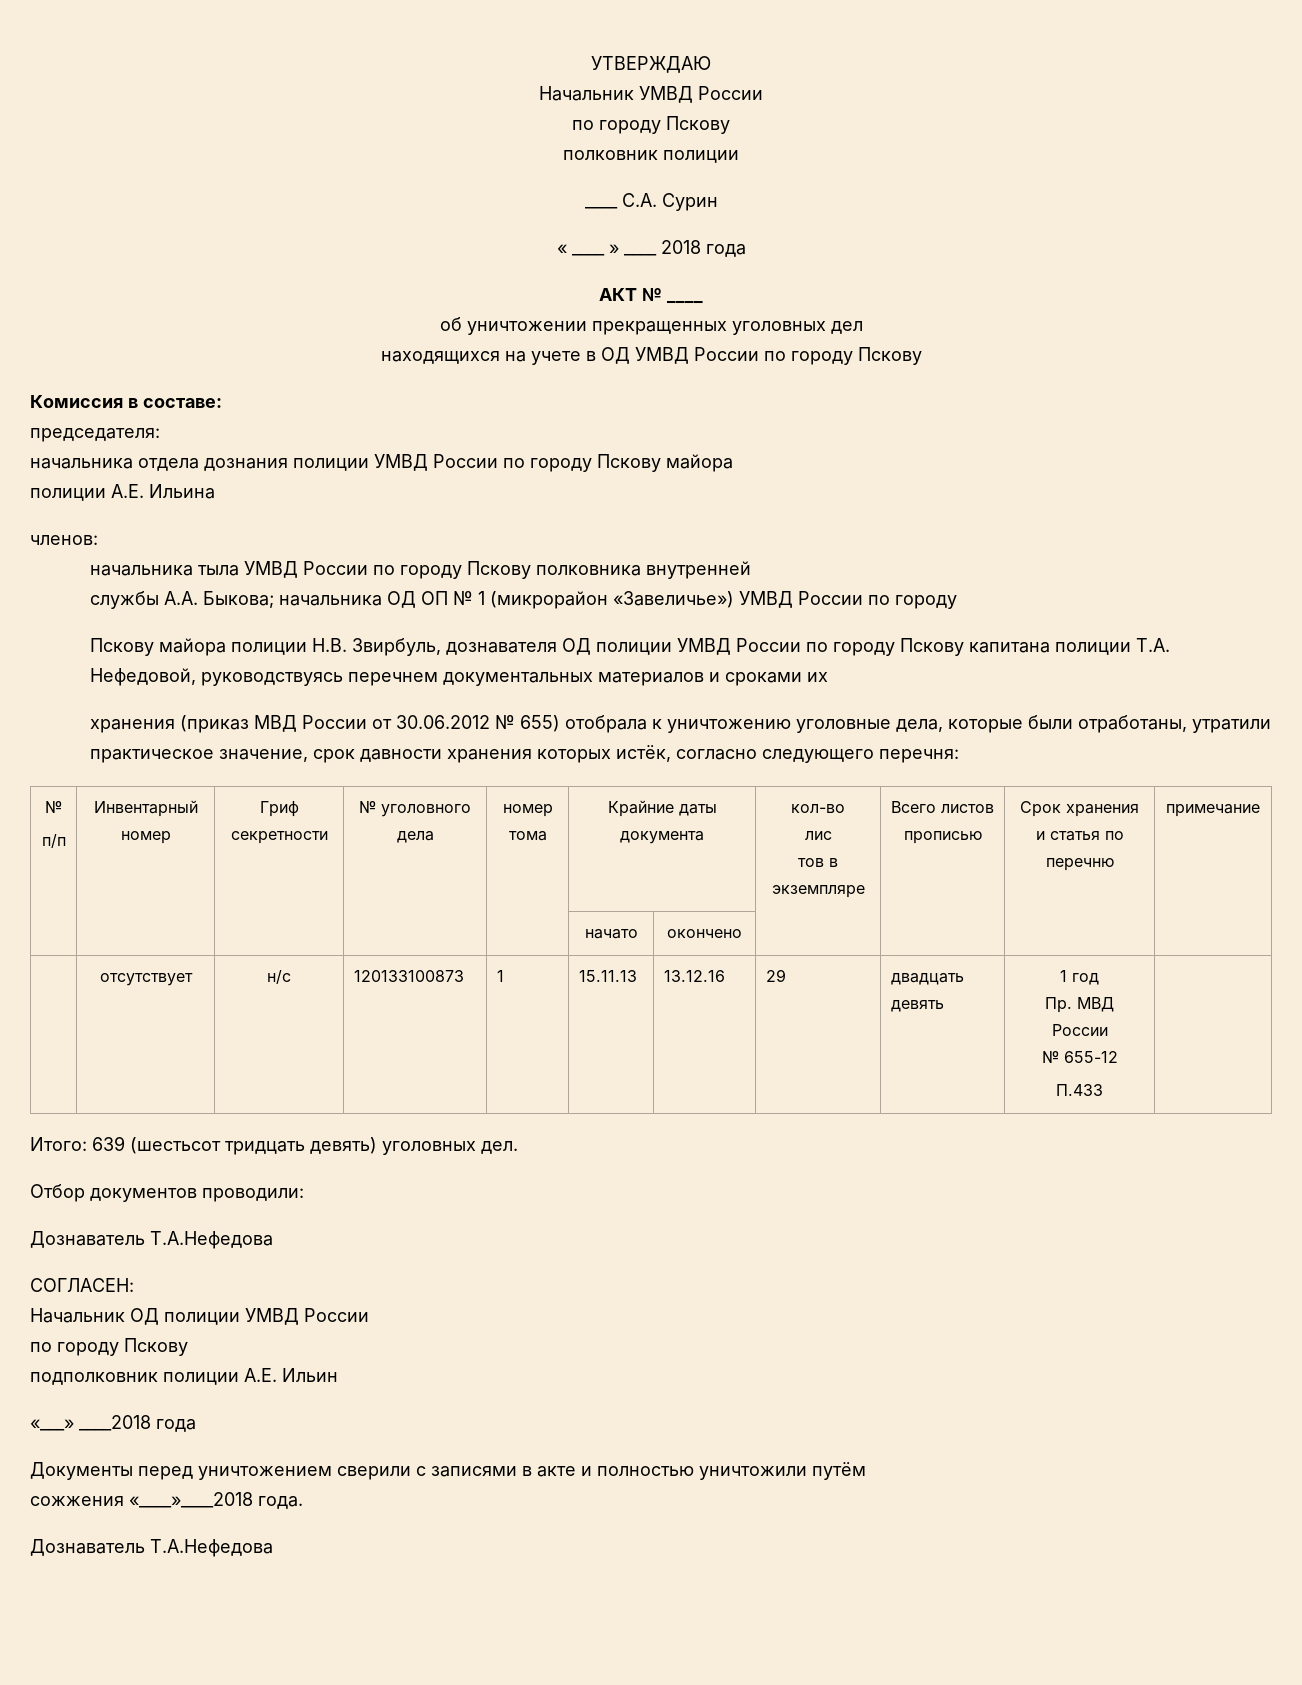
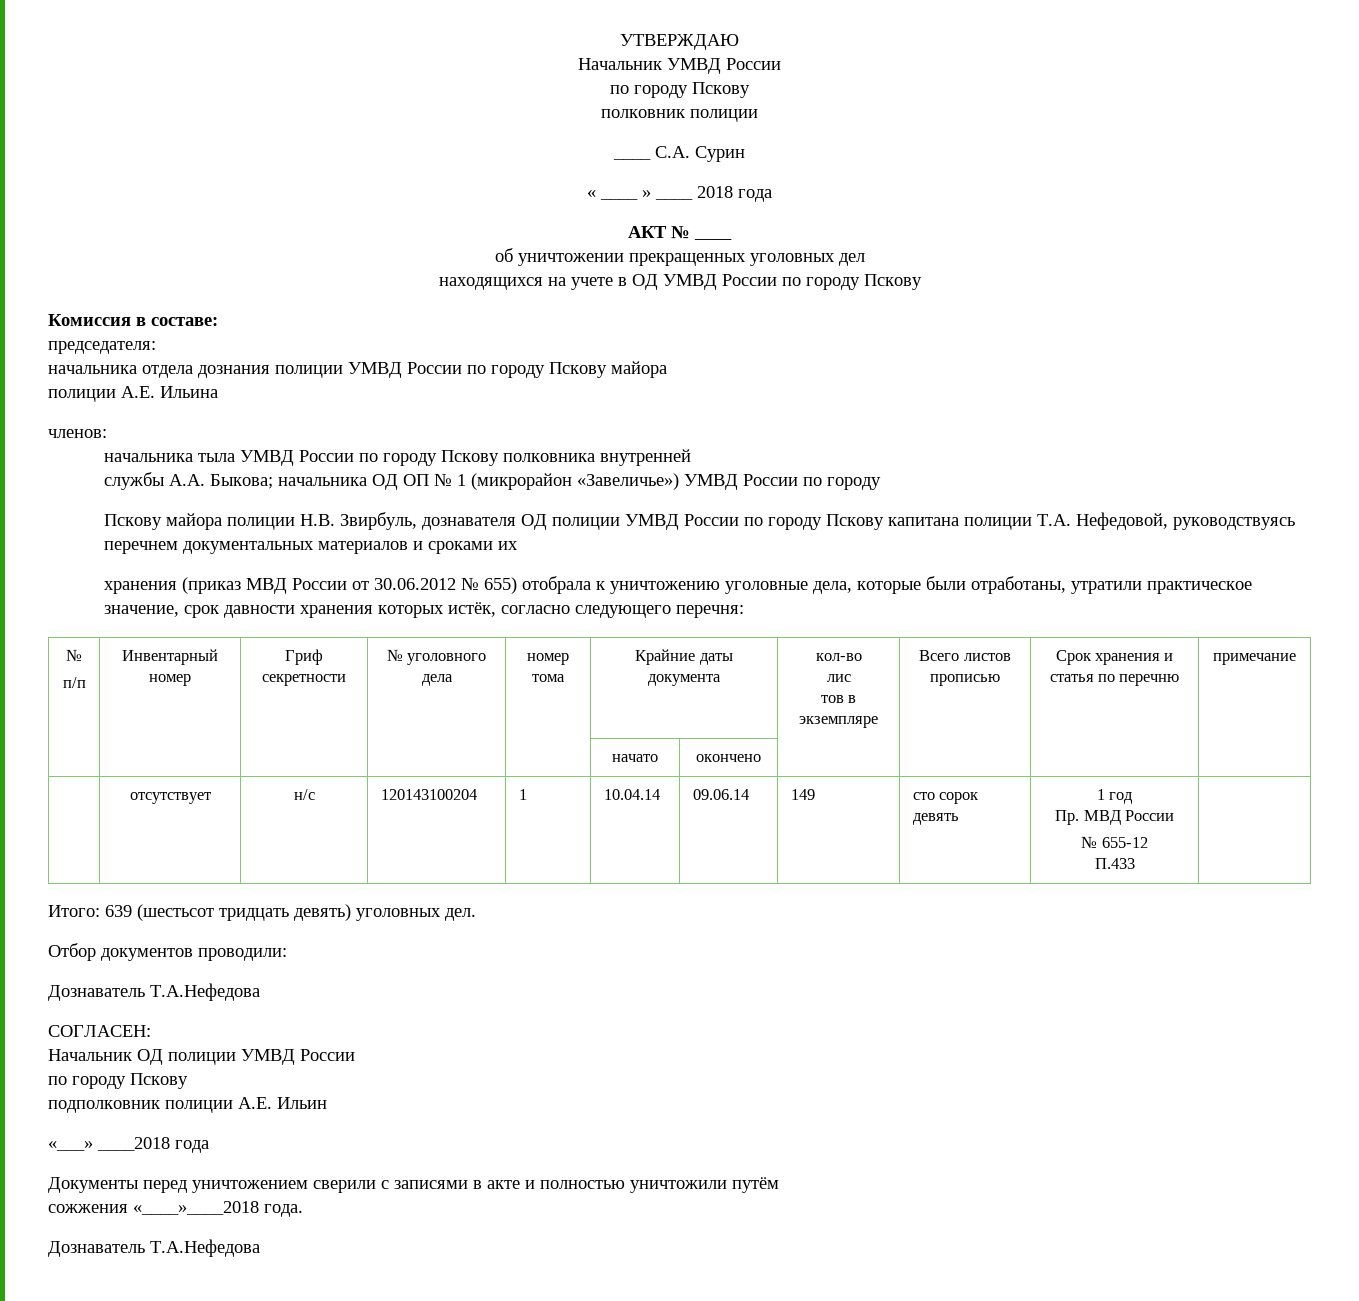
[353,970,464,982] [496,970,504,982] [578,970,637,982] [663,970,725,982] [765,969,786,982] [890,973,964,985] 120133100873 | 1 | 15.11.13 | 13.12.16 | 29 | двадцать -> [380,789,477,800] [518,789,527,800] [603,789,660,800] [692,789,749,800] [790,789,815,800] [912,792,980,804] 120143100204 | 1 | 10.04.14 | 09.06.14 | 149 | сто сорок

